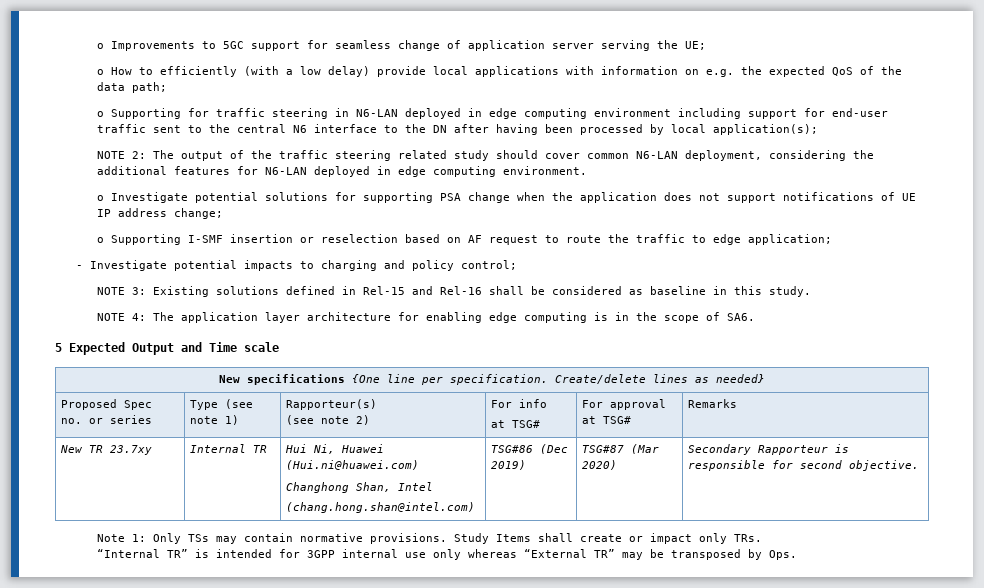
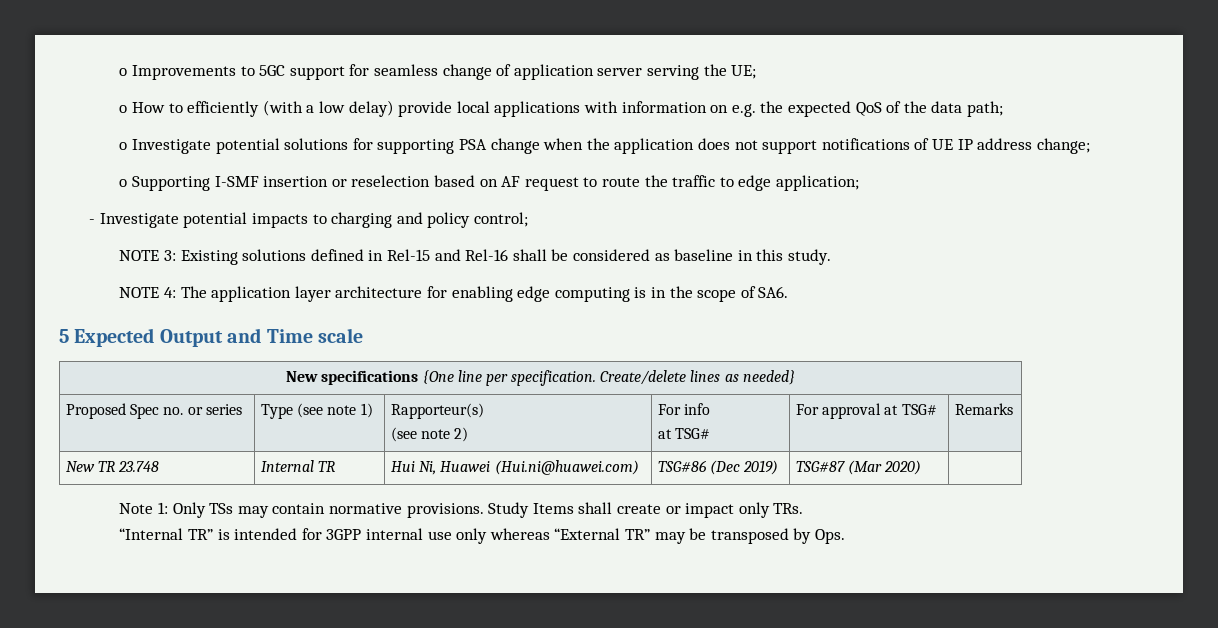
[96,108,888,119] [96,124,818,135] [96,150,874,161] [96,166,587,177] // o Supporting for traffic steering in N6-LAN deployed in edge computing environment including support for end-user traffic sent to the central N6 interface to the DN after having been processed by local application(s); // NOTE 2: The output of the traffic steering related study should cover common N6-LAN deployment, considering the additional features for N6-LAN deployed in edge computing environment. -> (1003, 109) none
[109,445,152,455] 23.7xy -> [118,461,160,472] 23.748
[285,482,433,493] [285,502,475,513] // Changhong Shan, Intel // (chang.hong.shan@intel.com) -> (639, 467) none
[687,444,849,455] [687,460,919,471] Secondary Rapporteur is responsible for second objective. -> (922, 467) none

